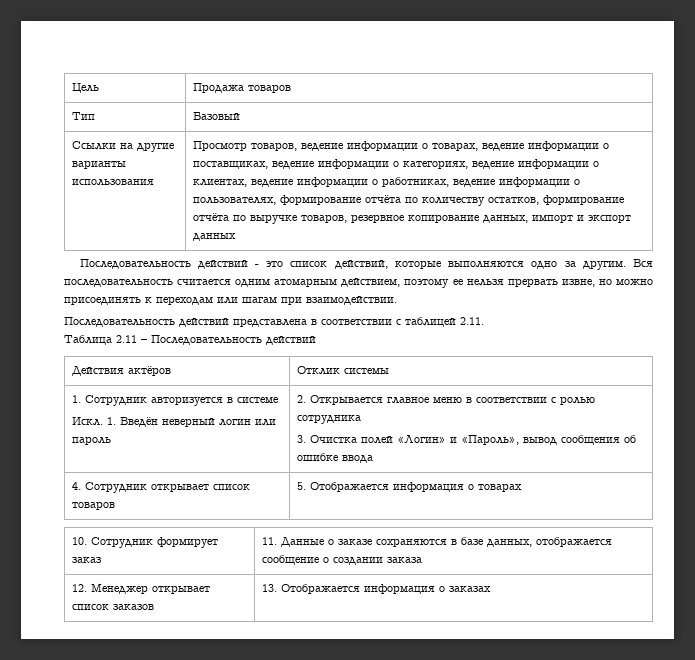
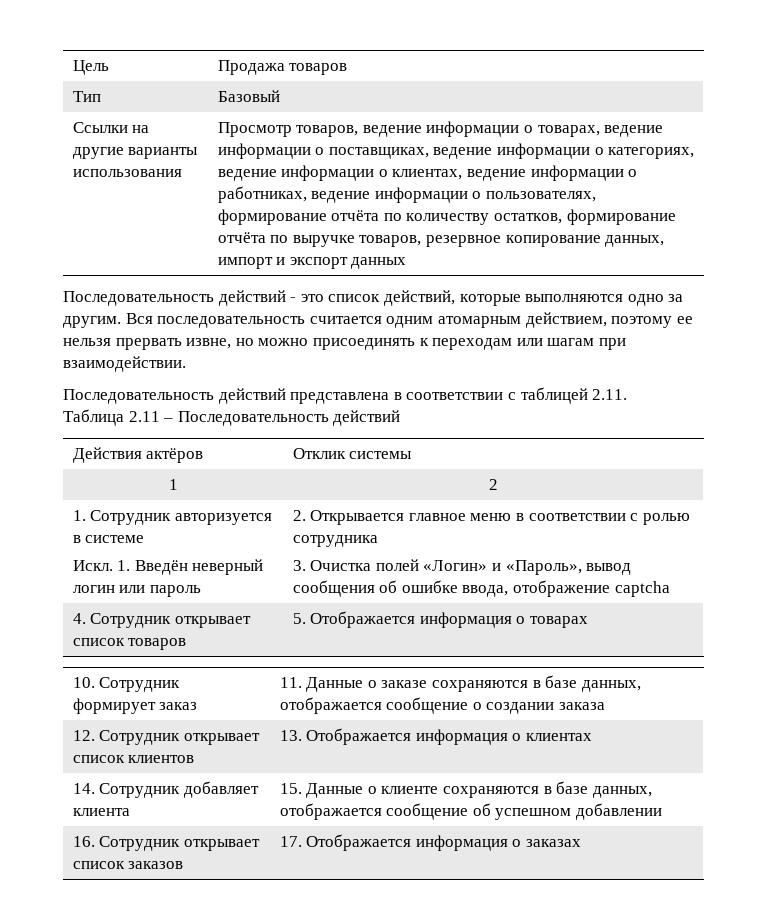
(390, 370) none -> [169,479,178,490] [489,479,498,490] // 1 | 2
[342,455,374,463] ввода -> [462,580,670,597] ввода, отображение captcha
[91,583,211,594] [72,604,155,610] Менеджер открывает список заказов -> [99,730,260,745] [72,755,195,763] Сотрудник открывает список клиентов
(446, 589) none -> [525,733,592,741] [72,781,259,798] [72,808,130,816] [279,781,652,798] [279,803,662,820] [72,836,260,851] [72,861,184,869] [279,834,522,851] клиентах // 14. Сотрудник добавляет клиента | 15. Данные о клиенте сохраняются в базе данных, отображается сообщение об успешном добавлении // 16. Сотрудник открывает список заказов | 17. Отображается информация о

